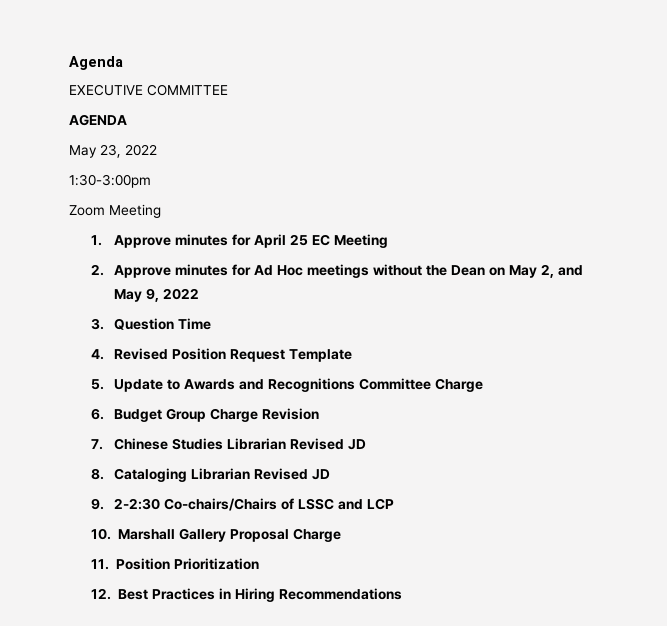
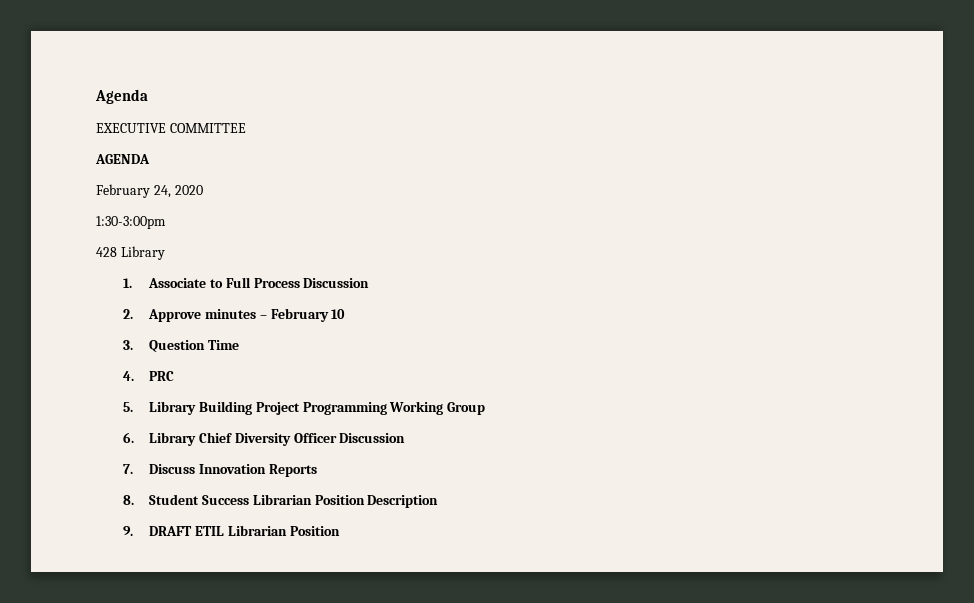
[69,144,157,158] [69,174,151,188] [69,204,161,218] [91,234,388,248] [91,264,583,278] [113,288,199,302] [91,318,211,330] [91,348,352,362] [91,378,483,392] [91,408,319,422] [91,438,366,450] [91,468,330,482] [91,498,394,511] [91,528,342,542] [91,558,260,570] [91,588,403,602] May 23, 2022 // 1:30-3:00pm // Zoom Meeting // 1. Approve minutes for April 25 EC Meeting // 2. Approve minutes for Ad Hoc meetings without the Dean on May 2, and May 9, 2022 // 3. Question Time // 4. Revised Position Request Template // 5. Update to Awards and Recognitions Committee Charge // 6. Budget Group Charge Revision // 7. Chinese Studies Librarian Revised JD // 8. Cataloging Librarian Revised JD // 9. 2-2:30 Co-chairs/Chairs of LSSC and LCP // 10. Marshall Gallery Proposal Charge // 11. Position Prioritization // 12. Best Practices in Hiring Recommendations -> [96,184,203,198] [96,216,166,229] [96,246,165,260] [122,277,370,288] [122,308,346,322] [122,340,240,352] [122,371,175,381] [122,401,486,415] [122,432,406,446] [122,464,317,477] [122,494,439,508] [122,525,340,536] February 24, 2020 // 1:30-3:00pm // 428 Library // 1. Associate to Full Process Discussion // 2. Approve minutes – February 10 // 3. Question Time // 4. PRC // 5. Library Building Project Programming Working Group // 6. Library Chief Diversity Officer Discussion // 7. Discuss Innovation Reports // 8. Student Success Librarian Position Description // 9. DRAFT ETIL Librarian Position

